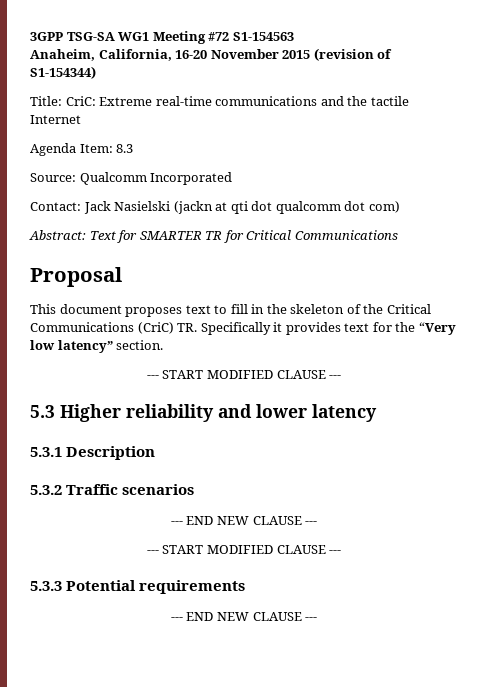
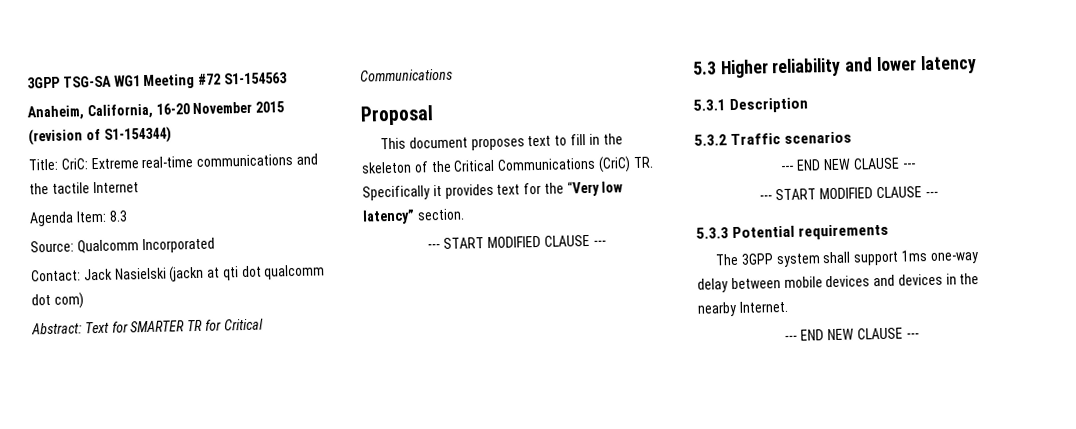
(246, 587) none -> [715,250,979,268] [697,273,980,293] [697,300,789,317] // The 3GPP system shall support 1ms one-way delay between mobile devices and devices in the nearby Internet.

